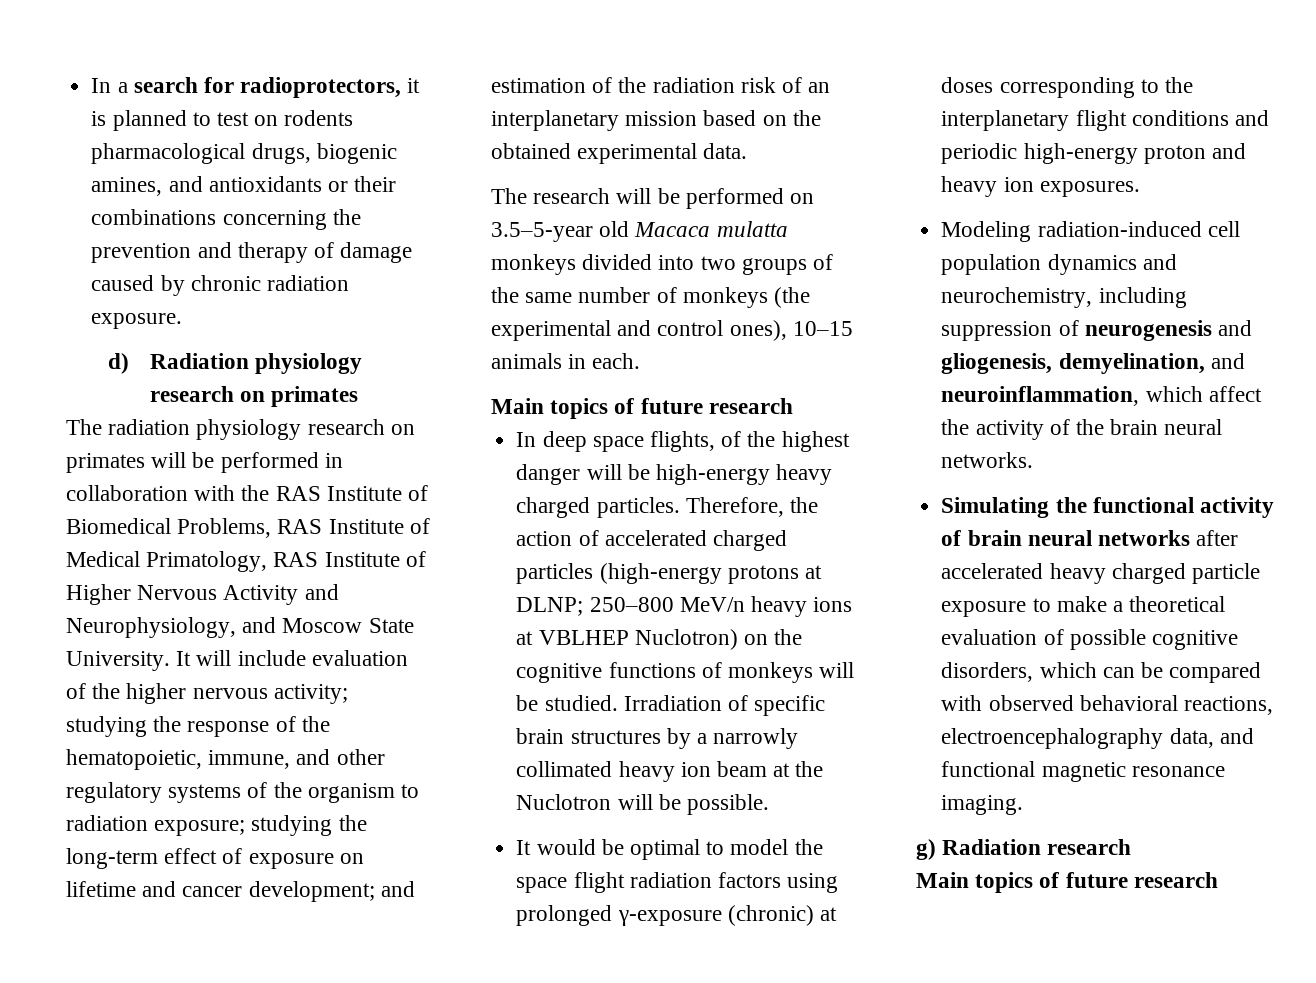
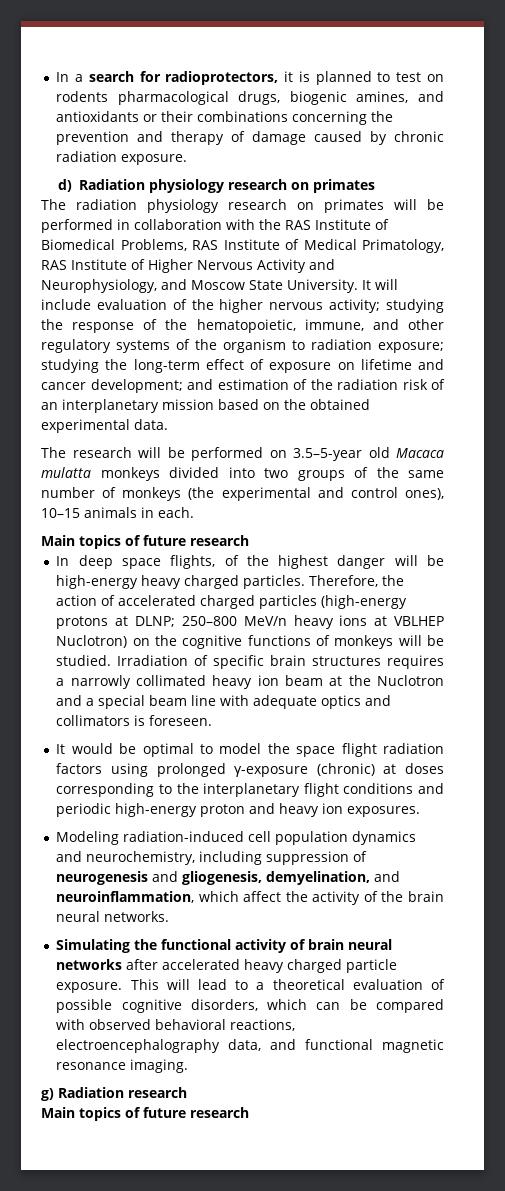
[666,728,691,749] by -> [387,655,444,669] requires
[617,794,769,815] will be possible. -> [56,695,392,709] [56,715,213,726] and a special beam line with adequate optics and collimators is foreseen.
[941,596,1107,617] exposure to make -> [56,979,249,993] exposure. This will lead to

